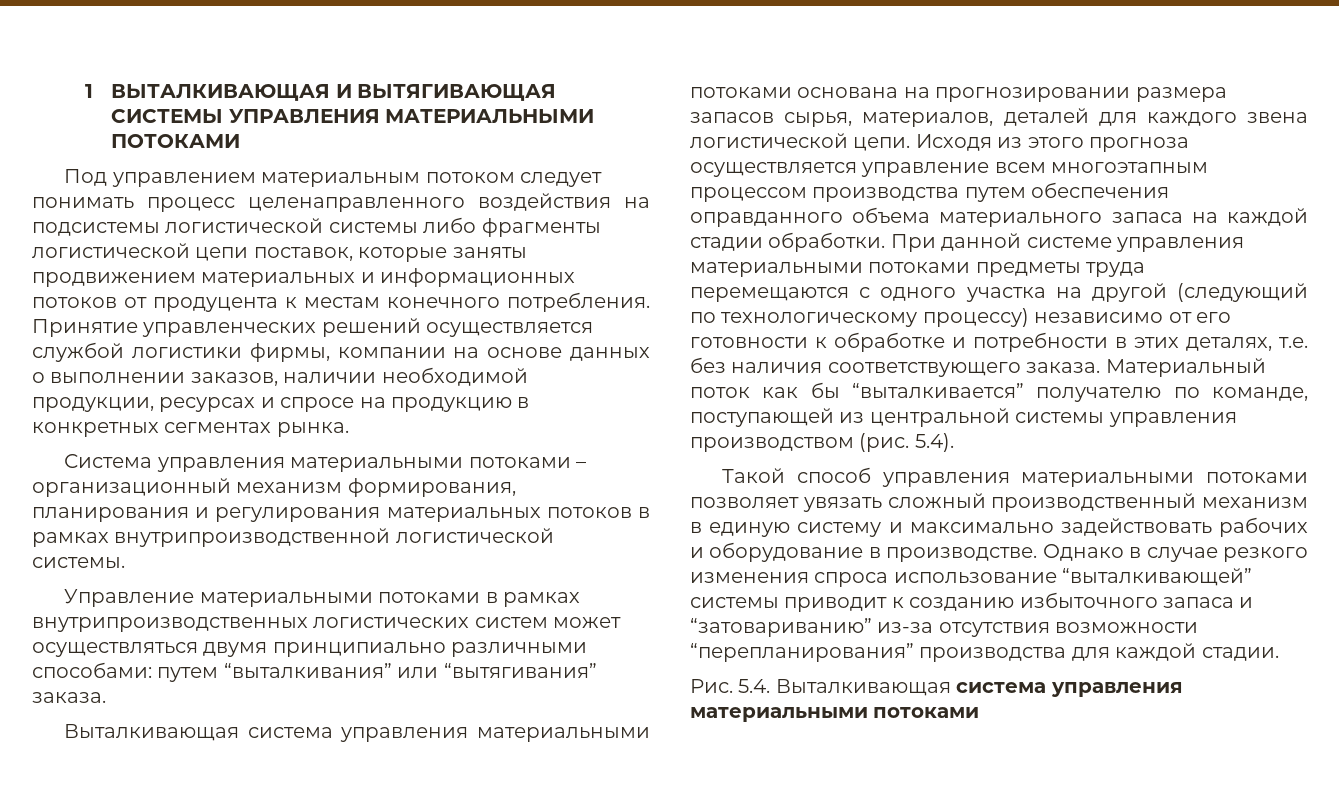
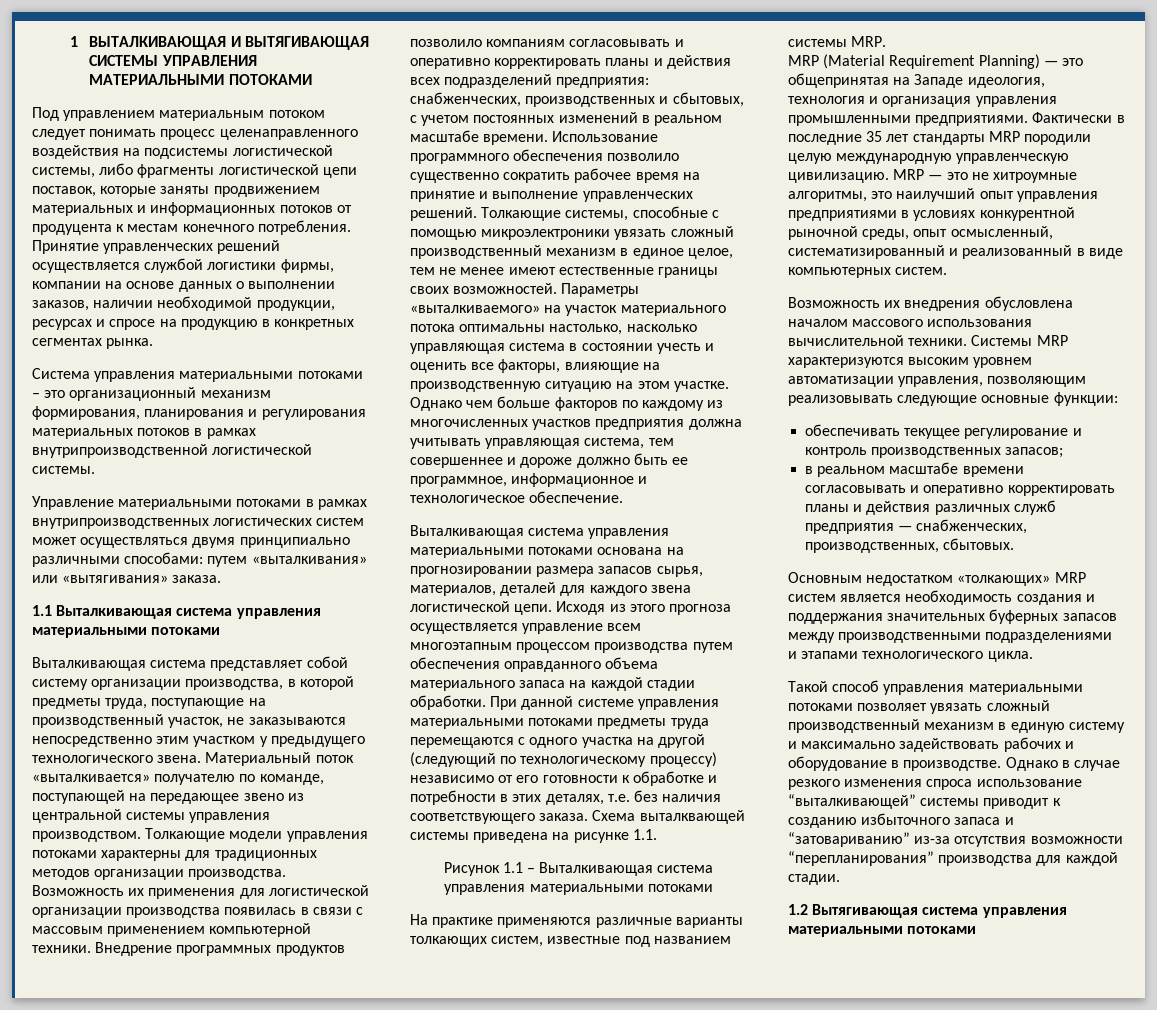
[328,222,418,234] системы -> [32,167,95,178] системы,
(587, 465) none -> [44,390,66,398] это
[223,663,597,679] [32,692,106,703] “выталкивания” или “вытягивания” заказа. -> [251,556,367,564] [32,575,222,583] [32,605,321,619] [32,627,221,638] [32,656,348,671] [32,676,354,690] [32,698,266,709] [32,714,346,728] [32,736,365,747] [32,752,354,766] [32,774,324,785] [32,790,304,804] [32,809,271,823] [32,828,368,842] [32,850,317,861] [32,869,287,880] [32,885,369,899] [32,907,363,918] [32,923,312,937] [32,942,345,956] [410,39,684,47] [410,55,731,69] [410,74,650,88] [410,92,744,107] [410,112,722,126] [410,130,659,145] [410,149,680,164] [410,168,700,183] [410,191,693,202] [410,206,719,221] [410,226,734,240] [410,245,733,259] [410,267,718,278] [410,283,640,297] [410,305,726,316] [410,324,697,335] [410,343,714,354] [410,359,660,373] [410,381,729,392] [410,396,724,411] [410,419,742,430] [410,438,674,449] [410,453,688,468] [410,473,648,487] [410,491,624,503] «выталкивания» или «вытягивания» заказа. // 1.1 Выталкивающая система управления материальными потоками // Выталкивающая система представляет собой систему организации производства, в которой предметы труда, поступающие на производственный участок, не заказываются непосредственно этим участком у предыдущего технологического звена. Материальный поток «выталкивается» получателю по команде, поступающей на передающее звено из центральной системы управления производством. Толкающие модели управления потоками характерны для традиционных методов организации производства. Возможность их применения для логистической организации производства появилась в связи с массовым применением компьютерной техники. Внедрение программных продуктов позволило компаниям согласовывать и оперативно корректировать планы и действия всех подразделений предприятия: снабженческих, производственных и сбытовых, с учетом постоянных изменений в реальном масштабе времени. Использование программного обеспечения позволило существенно сократить рабочее время на принятие и выполнение управленческих решений. Толкающие системы, способные с помощью микроэлектроники увязать сложный производственный механизм в единое целое, тем не менее имеют естественные границы своих возможностей. Параметры «выталкиваемого» на участок материального потока оптимальны настолько, насколько управляющая система в состоянии учесть и оценить все факторы, влияющие на производственную ситуацию на этом участке. Однако чем больше факторов по каждому из многочисленных участков предприятия должна учитывать управляющая система, тем совершеннее и дороже должно быть ее программное, информационное и технологическое обеспечение.
[1105,358,1266,377] [690,382,1308,402] [690,408,1237,427] [690,433,954,452] Материальный поток как бы “выталкивается” получателю по команде, поступающей из центральной системы управления производством (рис. 5.4). -> [592,810,745,824] [410,829,657,843] [443,862,714,876] [444,884,713,895] [410,914,743,928] [410,936,731,947] [788,36,887,47] [788,54,1083,69] [788,73,1045,88] [788,96,1057,107] [788,112,1125,126] [788,131,1091,145] [788,153,1070,164] [788,169,1077,183] [788,188,1098,202] [788,207,1075,221] [788,226,1053,240] [788,245,1123,259] [788,267,948,278] [788,296,1073,311] [788,319,1033,327] [788,335,1068,346] [788,357,1033,368] [788,376,1087,387] [788,392,1118,406] [805,424,1082,439] [805,447,1064,458] [805,462,1024,477] [805,485,1115,496] [805,500,1056,515] [805,519,1028,534] [805,538,1015,553] [788,572,1086,586] [788,590,1095,605] [788,609,1117,624] [788,632,1113,643] [788,651,1033,662] Схема выталквающей системы приведена на рисунке 1.1. // Рисунок 1.1 – Выталкивающая система управления материальными потоками // На практике применяются различные варианты толкающих систем, известные под названием системы MRP. // MRP (Material Requirement Planning) — это общепринятая на Западе идеология, технология и организация управления промышленными предприятиями. Фактически в последние 35 лет стандарты MRP породили целую международную управленческую цивилизацию. MRP — это не хитроумные алгоритмы, это наилучший опыт управления предприятиями в условиях конкурентной рыночной среды, опыт осмысленный, систематизированный и реализованный в виде компьютерных систем. // Возможность их внедрения обусловлена началом массового использования вычислительной техники. Системы MRP характеризуются высоким уровнем автоматизации управления, позволяющим реализовывать следующие основные функции: // обеспечивать текущее регулирование и контроль производственных запасов; // в реальном масштабе времени согласовывать и оперативно корректировать планы и действия различных служб предприятия — снабженческих, производственных, сбытовых. // Основным недостатком «толкающих» MRP систем является необходимость создания и поддержания значительных буферных запасов между производственными подразделениями и этапами технологического цикла.
[690,679,951,696] Рис. 5.4. Выталкивающая -> [788,904,919,918] 1.2 Вытягивающая

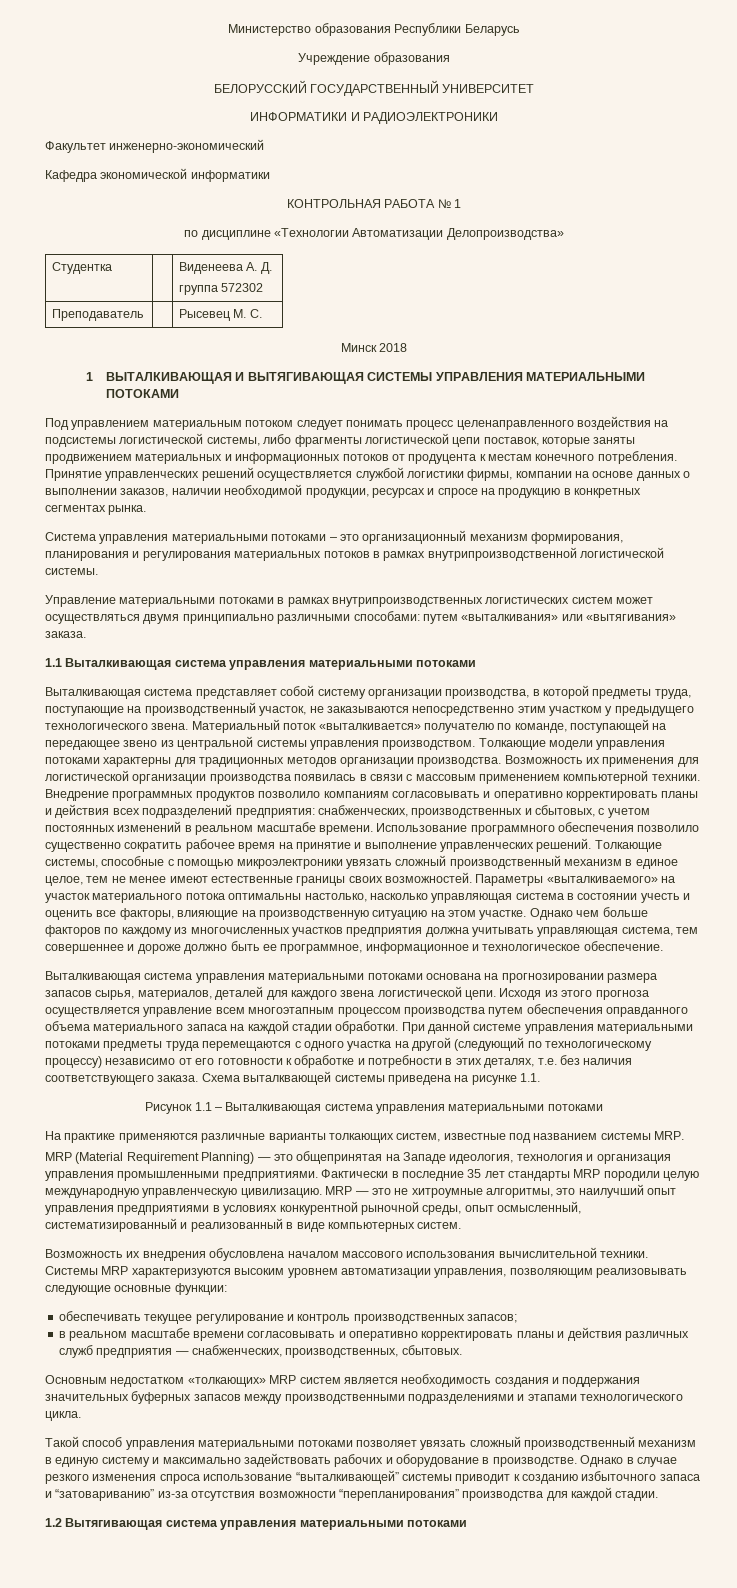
(70, 41) none -> [228,23,520,36] [298,52,450,65] [213,80,535,96] [250,112,498,124] [45,139,265,153] [45,168,270,182] [286,199,462,208] [184,228,564,240] [52,262,113,274] [179,262,272,274] [179,283,264,295] [52,309,145,321] [179,309,262,321] [340,343,408,352] Министерство образования Республики Беларусь // Учреждение образования // БЕЛОРУССКИЙ ГОСУДАРСТВЕННЫЙ УНИВЕРСИТЕТ // ИНФОРМАТИКИ И РАДИОЭЛЕКТРОНИКИ // Факультет инженерно-экономический // Кафедра экономической информатики // КОНТРОЛЬНАЯ РАБОТА № 1 // по дисциплине «Технологии Автоматизации Делопроизводства» // Студентка | | Виденеева А. Д. // группа 572302 // Преподаватель | | Рысевец М. С. // Минск 2018 //

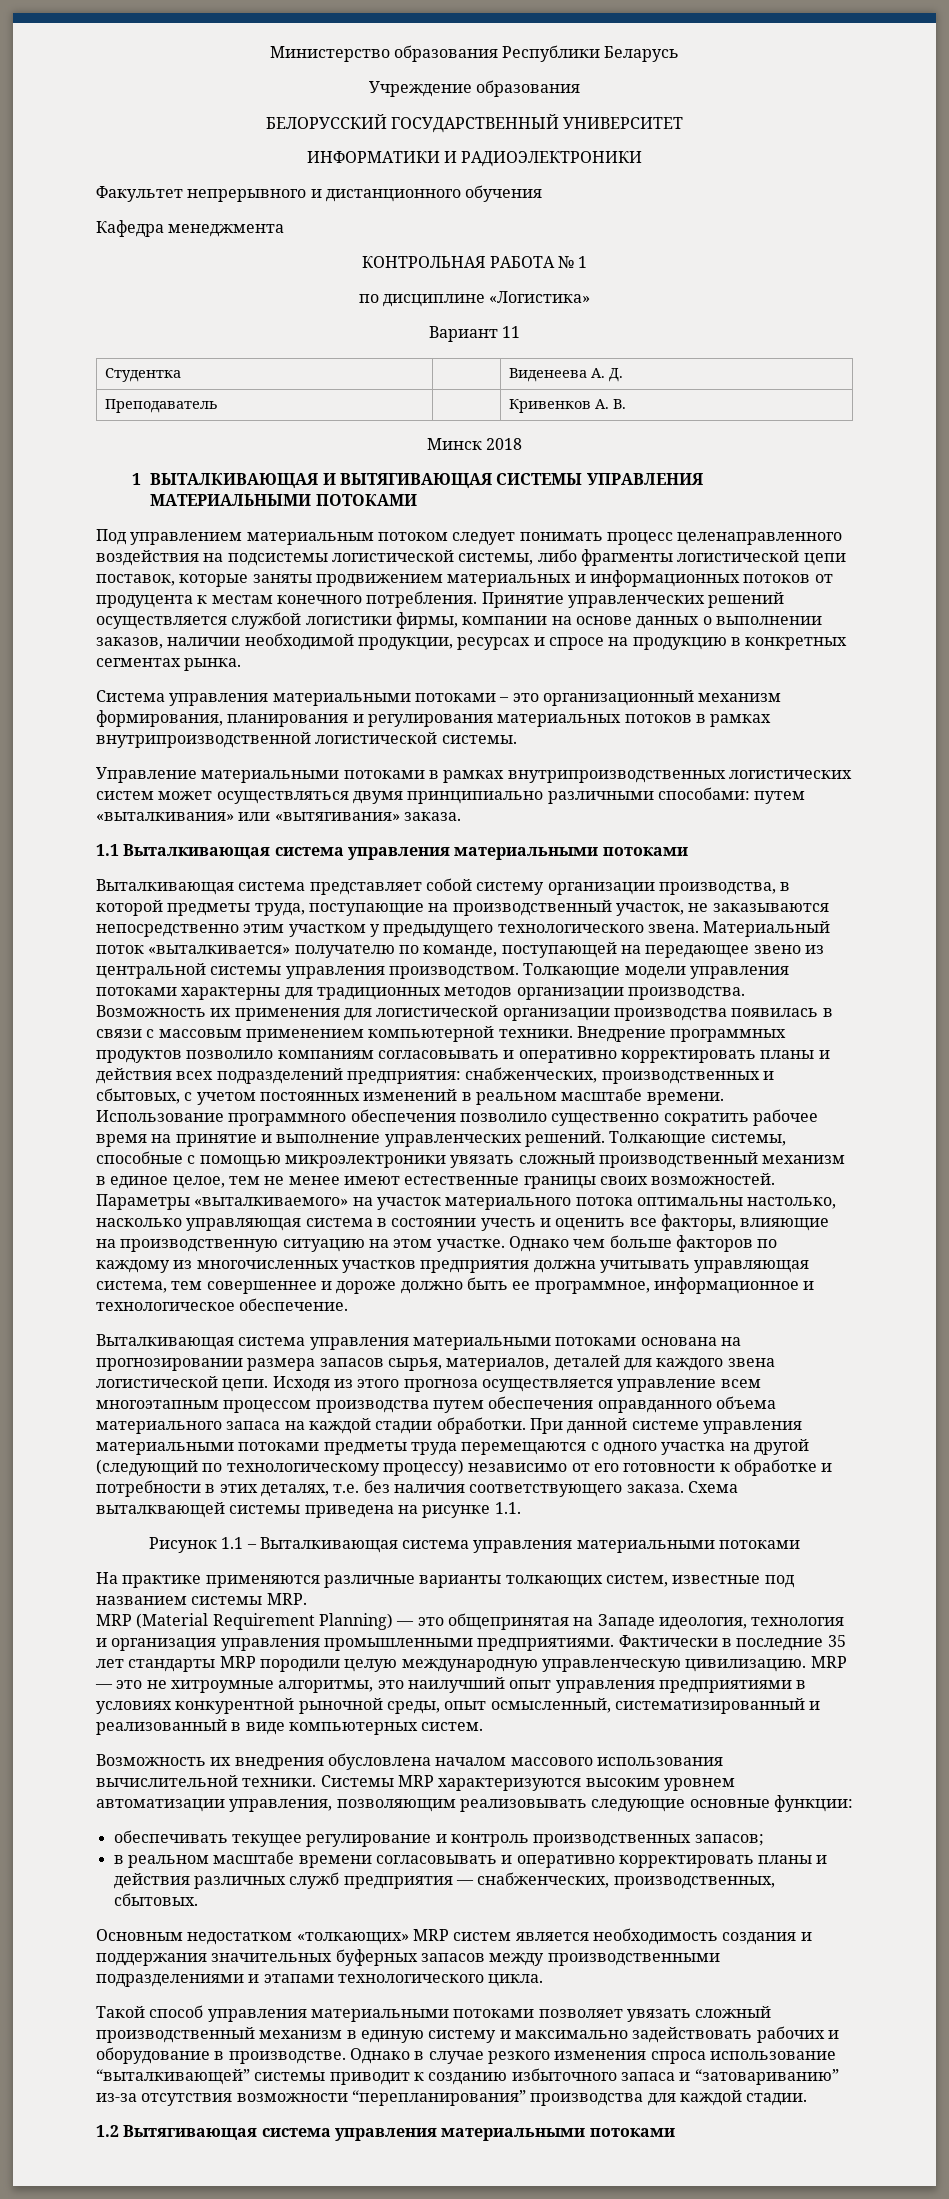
[109,139,265,153] инженерно-экономический -> [187,185,543,202] непрерывного и дистанционного обучения
[100,168,270,182] экономической информатики -> [168,224,285,237] менеджмента
[274,228,564,240] «Технологии Автоматизации Делопроизводства» -> [489,291,591,303] [428,326,521,342] «Логистика» // Вариант 11
[179,283,264,295] // группа 572302 -> (624, 375) none
[179,309,262,321] Рысевец М. С. -> [509,399,627,413] Кривенков А. В.

